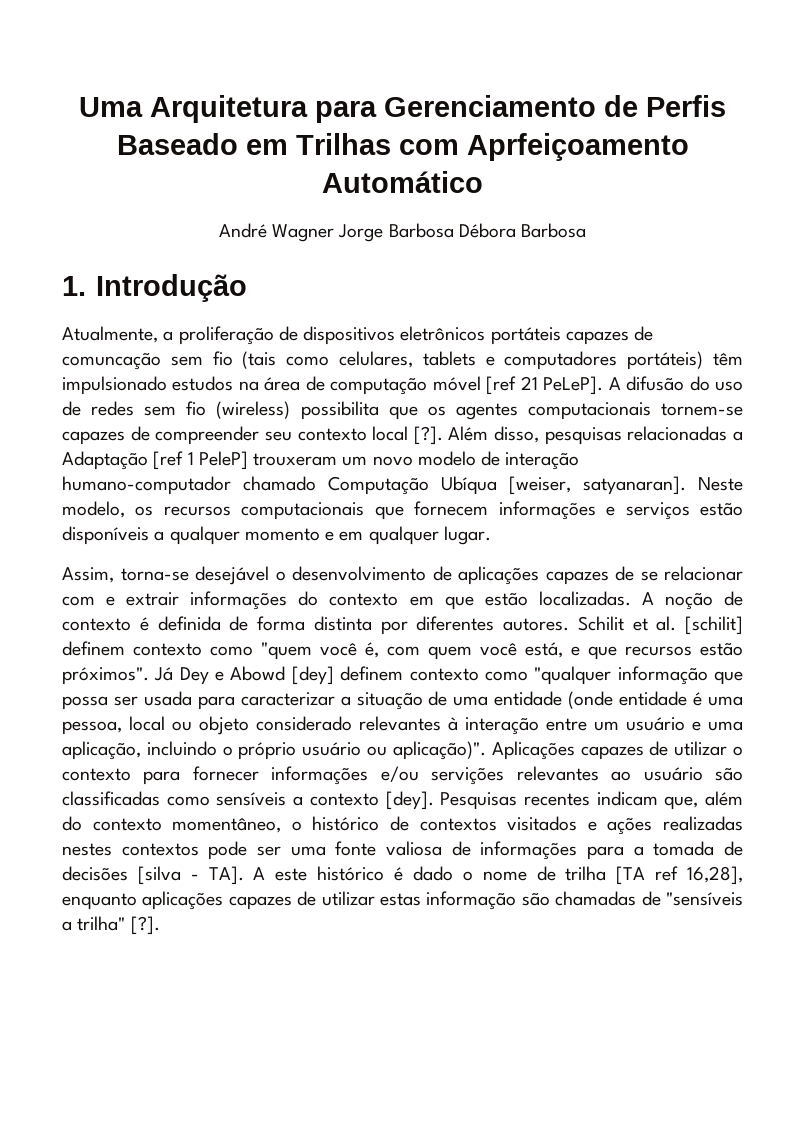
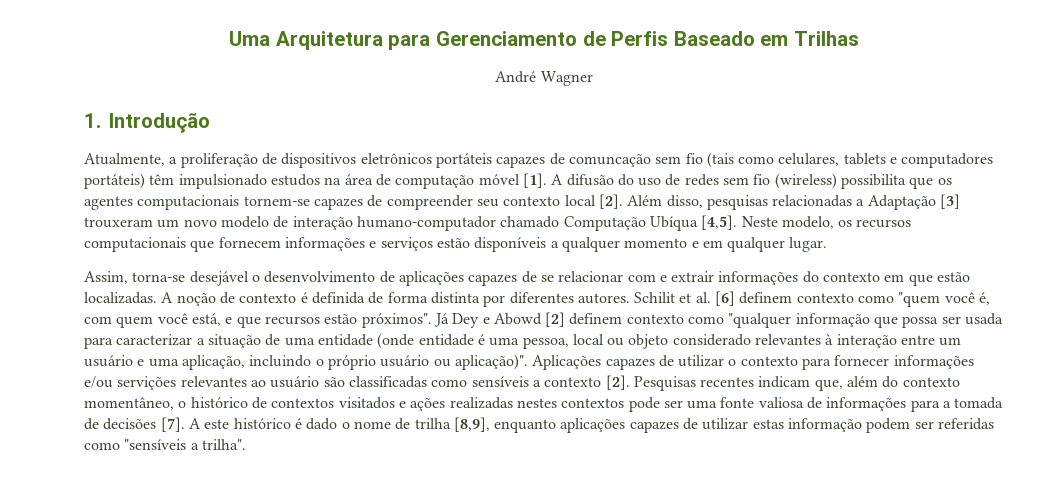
[398,133,689,161] [322,171,483,193] com Aprfeiçoamento Automático -> (859, 38) none
[338,223,587,242] Jorge Barbosa Débora Barbosa -> (593, 78) none
[486,376,604,395] [ref 21 PeLeP]. -> [522,173,547,188] [1].
[413,426,443,445] [?]. -> [598,194,623,209] [2].
[153,451,248,470] [ref 1 PeleP] -> [940,194,961,209] [3]
[509,476,686,495] [weiser, satyanaran]. -> [701,215,738,230] [4,5].
[685,616,743,635] [schilit] -> [715,291,736,306] [6]
[291,666,334,685] [dey] -> [545,312,566,327] [2]
[385,791,434,810] [dey]. -> [605,375,630,390] [2].
[137,866,244,885] [silva - TA]. -> [160,417,185,432] [7].
[616,866,744,885] [TA ref 16,28], -> [453,417,490,432] [8,9],
[521,891,743,906] [62,916,160,935] são chamadas de "sensíveis a trilha" [?]. -> [866,418,995,433] [84,439,246,450] podem ser referidas como "sensíveis a trilha".

